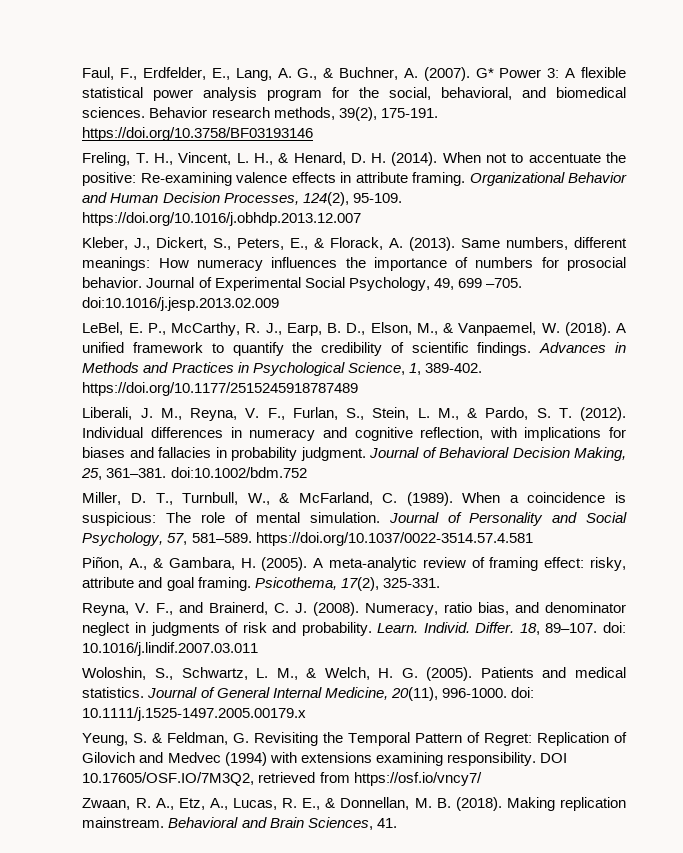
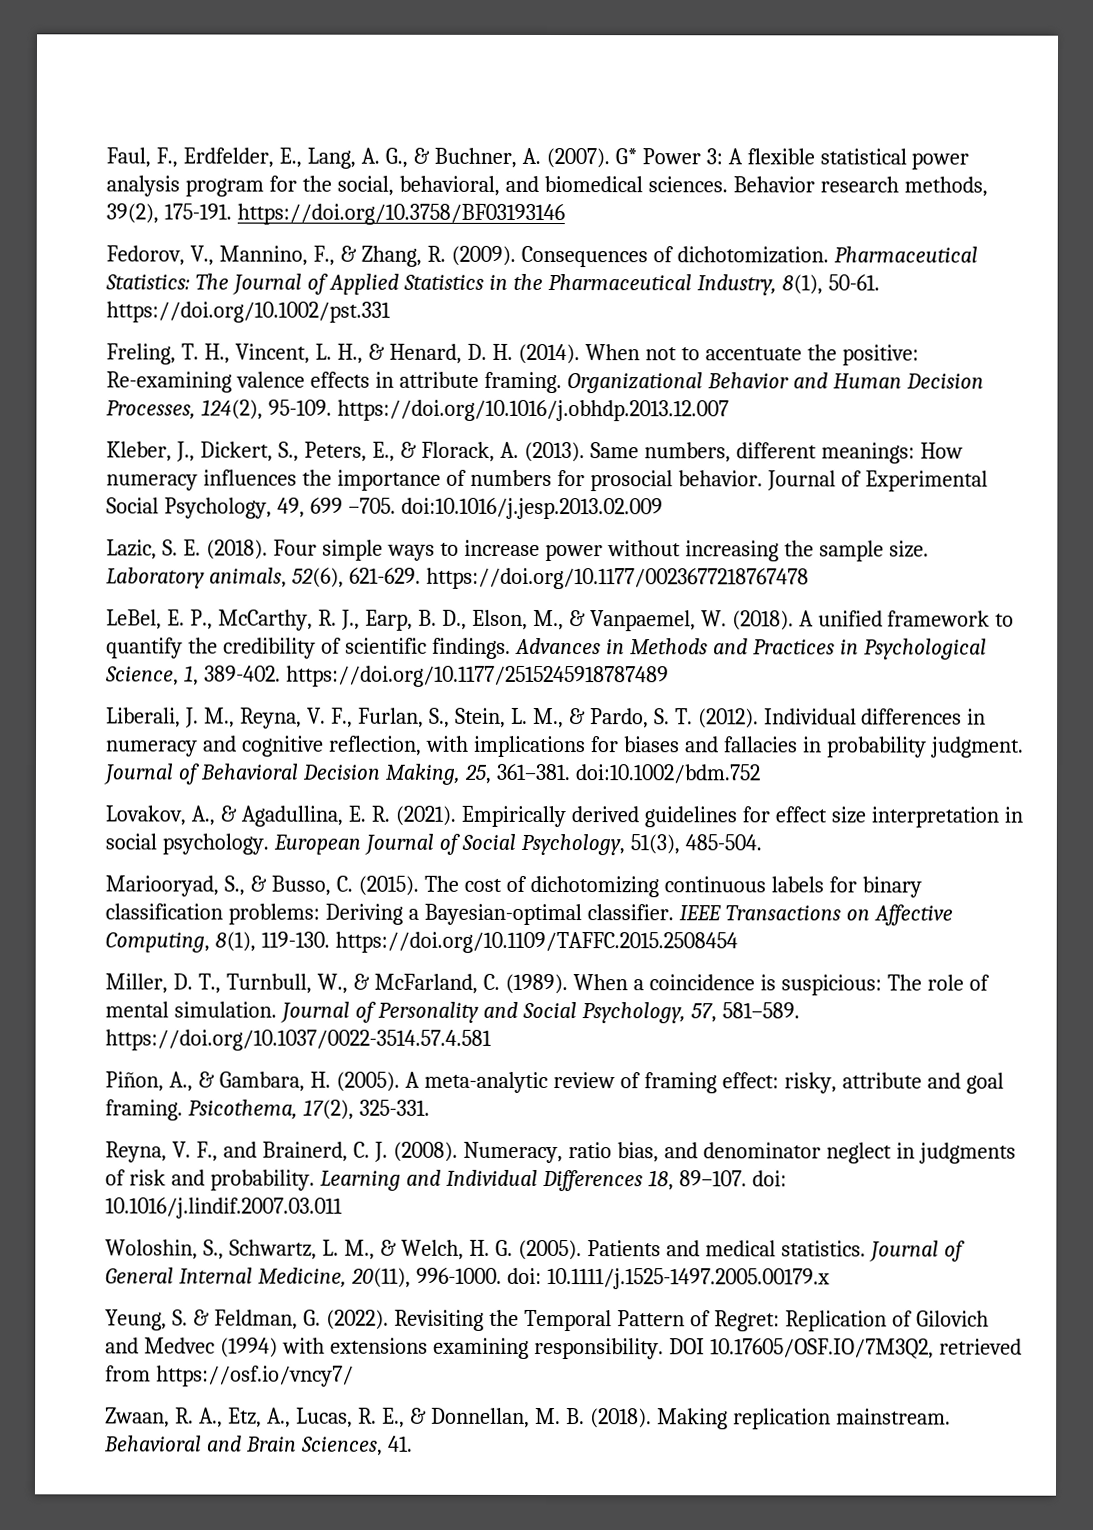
(314, 134) none -> [106,245,978,268] [105,273,880,296] [106,301,392,323] // Fedorov, V., Mannino, F., & Zhang, R. (2009). Consequences of dichotomization. Pharmaceutical Statistics: The Journal of Applied Statistics in the Pharmaceutical Industry, 8(1), 50-61. https://doi.org/10.1002/pst.331
(280, 304) none -> [106,539,929,562] [106,567,810,590] // Lazic, S. E. (2018). Four simple ways to increase power without increasing the sample size. Laboratory animals, 52(6), 621-629. https://doi.org/10.1177/0023677218767478
(307, 472) none -> [105,805,1023,828] [105,833,763,856] [105,875,922,898] [105,903,953,926] [105,931,739,954] // Lovakov, A., & Agadullina, E. R. (2021). Empirically derived guidelines for effect size interpretation in social psychology. European Journal of Social Psychology, 51(3), 485-504. // Mariooryad, S., & Busso, C. (2015). The cost of dichotomizing continuous labels for binary classification problems: Deriving a Bayesian-optimal classifier. IEEE Transactions on Affective Computing, 8(1), 119-130. https://doi.org/10.1109/TAFFC.2015.2508454
[377,622,515,633] Learn. Individ. Differ. -> [320,1169,644,1192] Learning and Individual Differences
(250, 738) none -> [326,1309,390,1330] (2022).

